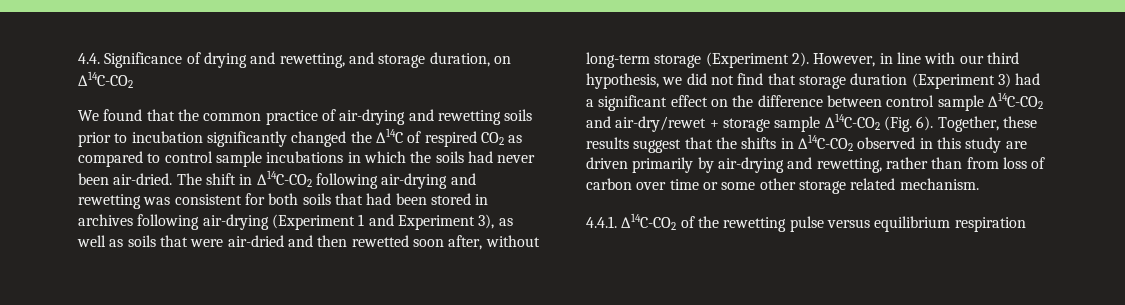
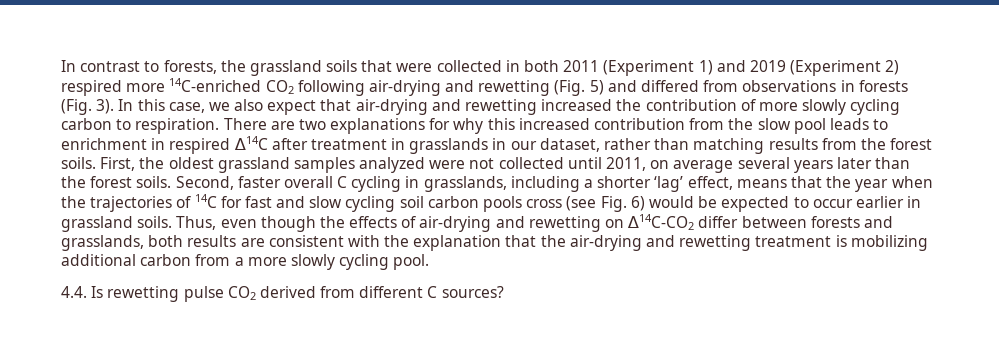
[78,52,511,68] [78,71,133,88] [78,109,533,125] [78,128,523,147] [78,151,536,167] [78,170,476,189] [78,193,489,209] [78,214,513,230] [77,235,540,250] [586,52,1019,68] [586,73,1041,89] [586,92,1043,111] [586,113,1037,132] [586,134,1027,153] [586,157,1046,173] [586,178,979,194] [586,213,1026,232] 4.4. Significance of drying and rewetting, and storage duration, on ∆14C-CO2 // We found that the common practice of air-drying and rewetting soils prior to incubation significantly changed the ∆14C of respired CO2 as compared to control sample incubations in which the soils had never been air-dried. The shift in ∆14C-CO2 following air-drying and rewetting was consistent for both soils that had been stored in archives following air-drying (Experiment 1 and Experiment 3), as well as soils that were air-dried and then rewetted soon after, without long-term storage (Experiment 2). However, in line with our third hypothesis, we did not find that storage duration (Experiment 3) had a significant effect on the difference between control sample ∆14C-CO2 and air-dry/rewet + storage sample ∆14C-CO2 (Fig. 6). Together, these results suggest that the shifts in ∆14C-CO2 observed in this study are driven primarily by air-drying and rewetting, rather than from loss of carbon over time or some other storage related mechanism. // 4.4.1. ∆14C-CO2 of the rewetting pulse versus equilibrium respiration -> [61,60,900,76] [61,78,908,96] [61,99,901,115] [61,118,889,134] [61,136,933,154] [61,157,911,173] [61,176,933,192] [61,194,922,212] [61,214,893,232] [61,235,928,251] [61,254,430,270] [61,286,504,302] In contrast to forests, the grassland soils that were collected in both 2011 (Experiment 1) and 2019 (Experiment 2) respired more 14C-enriched CO2 following air-drying and rewetting (Fig. 5) and differed from observations in forests (Fig. 3). In this case, we also expect that air-drying and rewetting increased the contribution of more slowly cycling carbon to respiration. There are two explanations for why this increased contribution from the slow pool leads to enrichment in respired ∆14C after treatment in grasslands in our dataset, rather than matching results from the forest soils. First, the oldest grassland samples analyzed were not collected until 2011, on average several years later than the forest soils. Second, faster overall C cycling in grasslands, including a shorter ‘lag’ effect, means that the year when the trajectories of 14C for fast and slow cycling soil carbon pools cross (see Fig. 6) would be expected to occur earlier in grassland soils. Thus, even though the effects of air-drying and rewetting on ∆14C-CO2 differ between forests and grasslands, both results are consistent with the explanation that the air-drying and rewetting treatment is mobilizing additional carbon from a more slowly cycling pool. // 4.4. Is rewetting pulse CO2 derived from different C sources?

